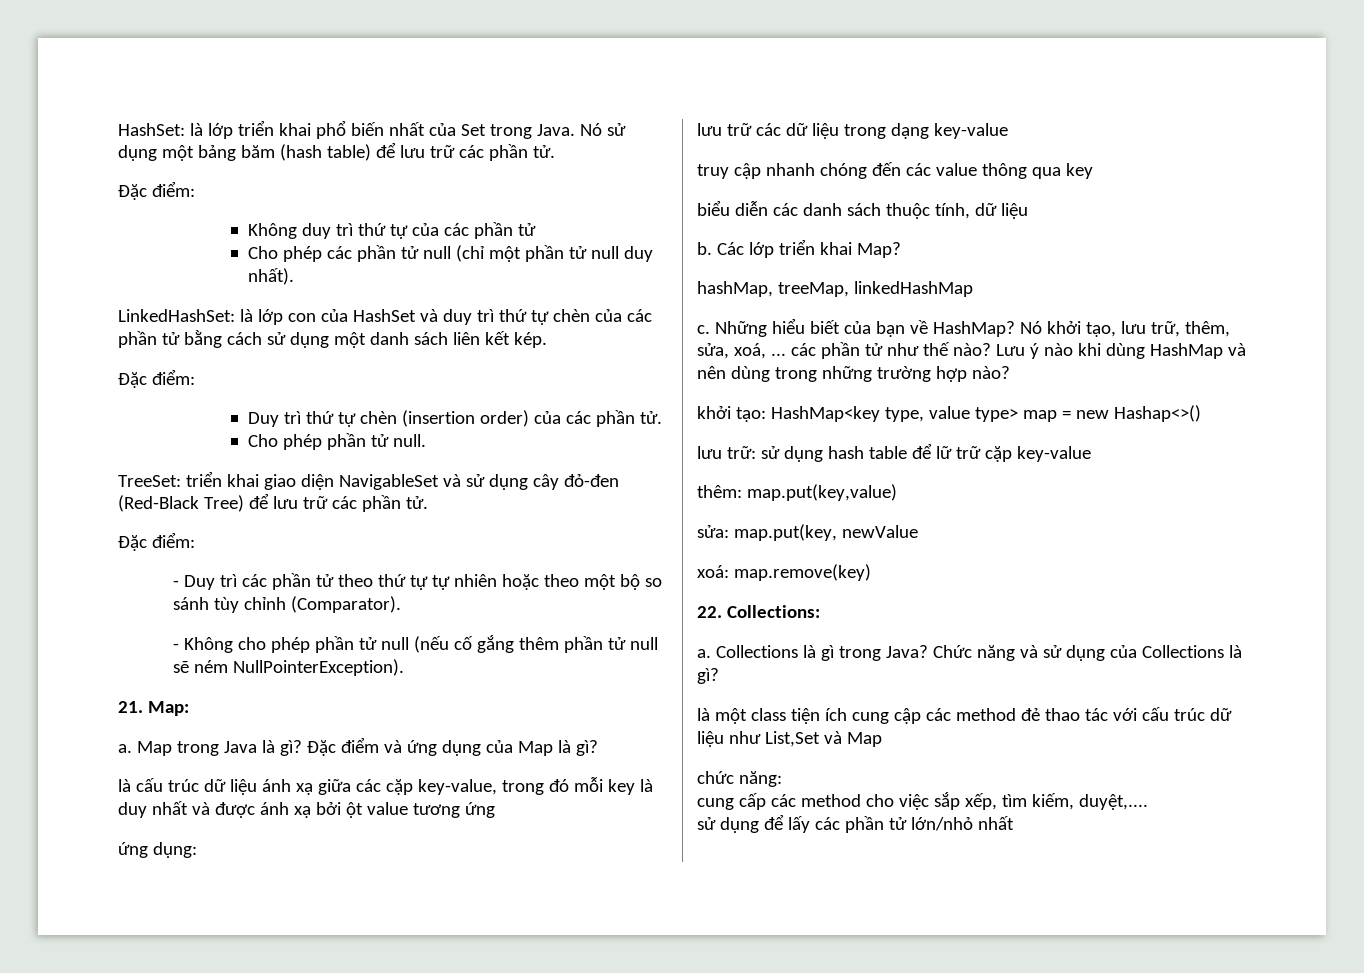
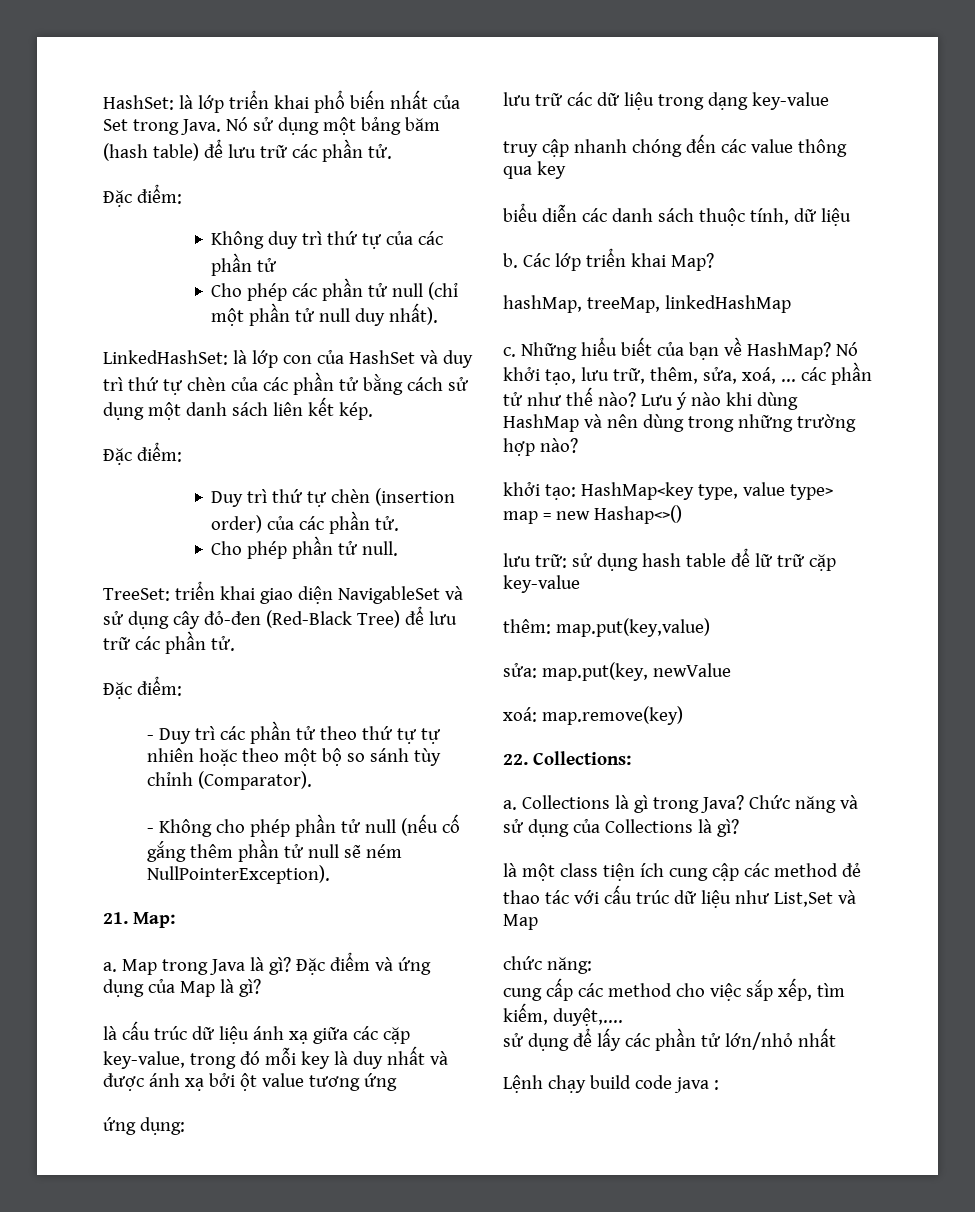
(1014, 823) none -> [503,1075,719,1093] // Lệnh chạy build code java :

